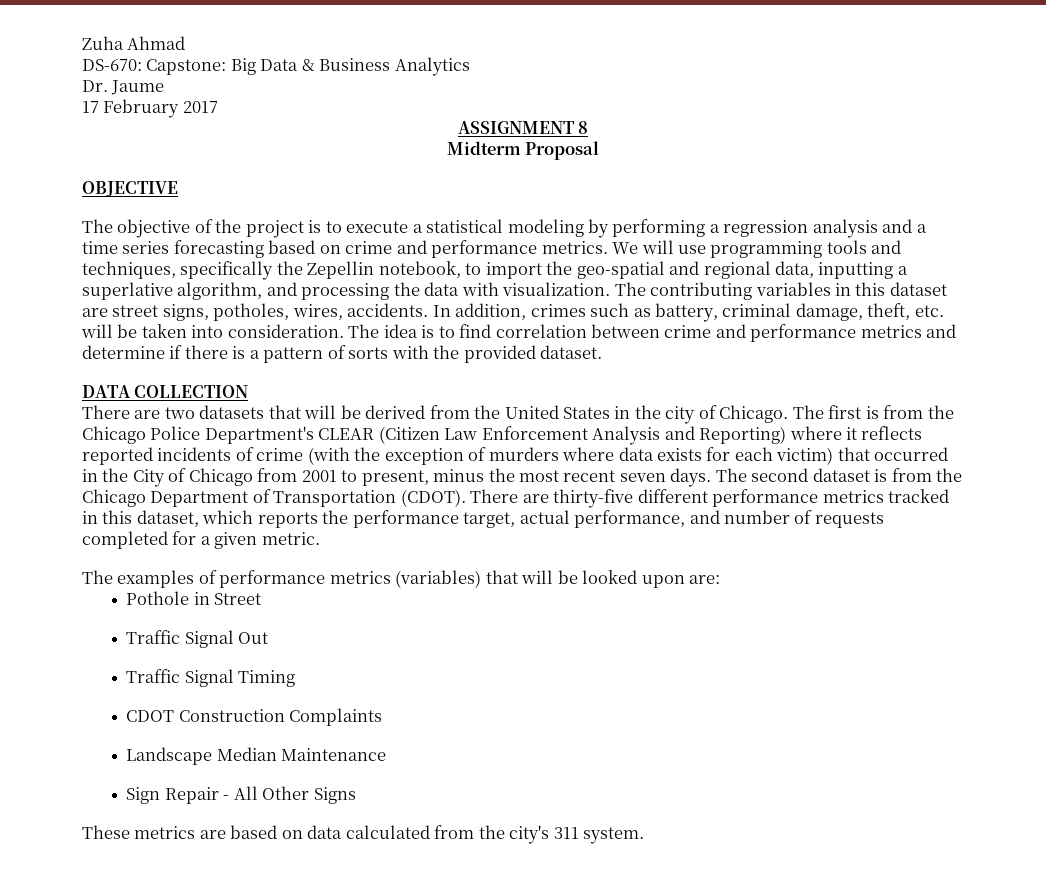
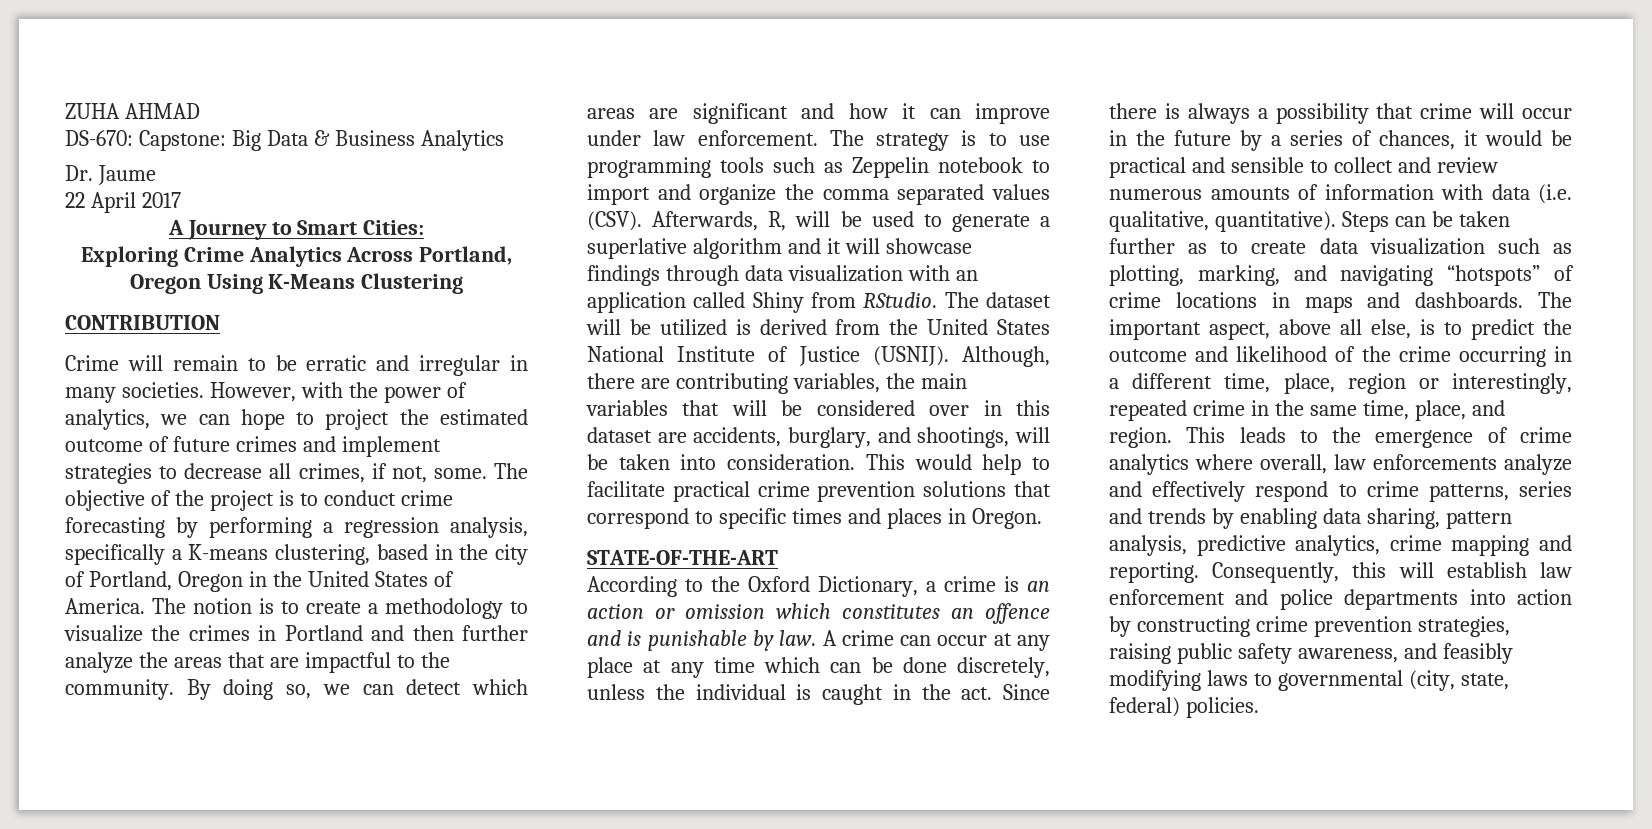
[82,36,186,50] Zuha Ahmad -> [65,103,200,119] ZUHA AHMAD
[82,99,180,118] 17 February -> [65,192,136,213] 22 April
[457,121,589,134] [446,141,600,160] [82,181,178,197] ASSIGNMENT 8 // Midterm Proposal // OBJECTIVE // -> [167,220,425,240] [80,246,513,267] [129,273,464,294] [65,315,220,330] [65,355,528,376] [65,382,467,403] [65,409,528,430] [65,436,441,457] [65,463,487,484] A Journey to Smart Cities: // Exploring Crime Analytics Across Portland, Oregon Using K-Means Clustering // CONTRIBUTION // Crime will remain to be erratic and irregular in many societies. However, with the power of analytics, we can hope to project the estimated outcome of future crimes and implement strategies to decrease all crimes, if not, some.
[346,219,927,238] [82,240,902,258] [82,261,908,280] [82,282,947,300] [82,303,944,322] execute a statistical modeling by performing a regression analysis and a time series forecasting based on crime and performance metrics. We will use programming tools and techniques, specifically the Zepellin notebook, to import the geo-spatial and regional data, inputting a superlative algorithm, and processing the data with visualization. The contributing variables in this dataset are street signs, potholes, wires, accidents. In addition, crimes such as battery, criminal damage, theft, etc. -> [323,490,453,506] [65,517,528,538] [65,544,528,565] [65,571,454,592] [65,598,528,619] [64,625,528,642] [65,652,450,673] [65,679,528,700] [587,103,1050,124] [587,130,1050,151] [587,157,1050,178] [587,184,1050,205] [587,211,1050,232] [587,238,972,259] [587,265,978,286] [587,292,1051,313] [586,319,1050,336] [587,346,1050,367] [587,373,967,394] [586,400,1050,416] [587,427,1010,448] conduct crime forecasting by performing a regression analysis, specifically a K-means clustering, based in the city of Portland, Oregon in the United States of America. The notion is to create a methodology to visualize the crimes in Portland and then further analyze the areas that are impactful to the community. By doing so, we can detect which areas are significant and how it can improve under law enforcement. The strategy is to use programming tools such as Zeppelin notebook to import and organize the comma separated values (CSV). Afterwards, R, will be used to generate a superlative algorithm and it will showcase findings through data visualization with an application called Shiny from RStudio. The dataset will be utilized is derived from the United States National Institute of Justice (USNIJ). Although, there are contributing variables, the main variables that will be considered over in this dataset are accidents, burglary, and shootings,
[348,324,957,342] [82,345,603,363] [82,385,249,398] [82,405,954,424] [82,426,923,445] [82,447,949,465] [82,468,963,487] [82,489,950,508] [82,510,884,528] [82,531,320,549] [82,570,721,588] [126,591,262,605] [126,630,269,648] [126,669,296,687] [126,708,383,726] [126,747,387,765] [126,786,356,804] [82,825,645,844] The idea is to find correlation between crime and performance metrics and determine if there is a pattern of sorts with the provided dataset. // DATA COLLECTION // There are two datasets that will be derived from the United States in the city of Chicago. The first is from the Chicago Police Department's CLEAR (Citizen Law Enforcement Analysis and Reporting) where it reflects reported incidents of crime (with the exception of murders where data exists for each victim) that occurred in the City of Chicago from 2001 to present, minus the most recent seven days. The second dataset is from the Chicago Department of Transportation (CDOT). There are thirty-five different performance metrics tracked in this dataset, which reports the performance target, actual performance, and number of requests completed for a given metric. // The examples of performance metrics (variables) that will be looked upon are: // Pothole in Street // Traffic Signal Out // Traffic Signal Timing // CDOT Construction Complaints // Landscape Median Maintenance // Sign Repair - All Other Signs // These metrics are based on data calculated from the city's 311 system. -> [865,454,1050,475] [587,481,1051,502] [587,508,1042,529] [587,550,778,565] [587,576,1050,597] [587,603,1050,624] [587,630,1050,651] [587,657,1050,678] [587,684,1050,705] [1109,103,1572,124] [1109,130,1572,151] [1109,157,1498,178] [1109,184,1572,204] [1109,211,1510,232] [1109,238,1572,255] [1109,265,1574,286] [1109,292,1572,313] [1109,319,1572,340] [1109,346,1572,367] [1109,373,1572,394] [1109,400,1505,421] [1109,427,1572,448] [1109,454,1572,475] [1109,481,1572,502] [1109,508,1512,529] [1109,535,1572,556] [1109,562,1572,583] [1109,589,1572,610] [1109,616,1510,637] [1109,643,1513,664] [1109,670,1509,691] [1109,697,1259,718] This would help to facilitate practical crime prevention solutions that correspond to specific times and places in Oregon. // STATE-OF-THE-ART // According to the Oxford Dictionary, a crime is an action or omission which constitutes an offence and is punishable by law. A crime can occur at any place at any time which can be done discretely, unless the individual is caught in the act. Since there is always a possibility that crime will occur in the future by a series of chances, it would be practical and sensible to collect and review numerous amounts of information with data (i.e. qualitative, quantitative). Steps can be taken further as to create data visualization such as plotting, marking, and navigating “hotspots” of crime locations in maps and dashboards. The important aspect, above all else, is to predict the outcome and likelihood of the crime occurring in a different time, place, region or interestingly, repeated crime in the same time, place, and region. This leads to the emergence of crime analytics where overall, law enforcements analyze and effectively respond to crime patterns, series and trends by enabling data sharing, pattern analysis, predictive analytics, crime mapping and reporting. Consequently, this will establish law enforcement and police departments into action by constructing crime prevention strategies, raising public safety awareness, and feasibly modifying laws to governmental (city, state, federal) policies.

